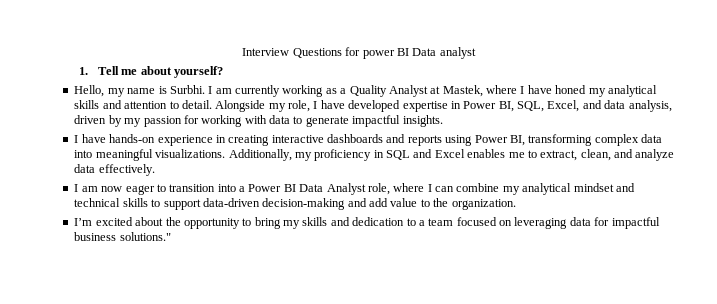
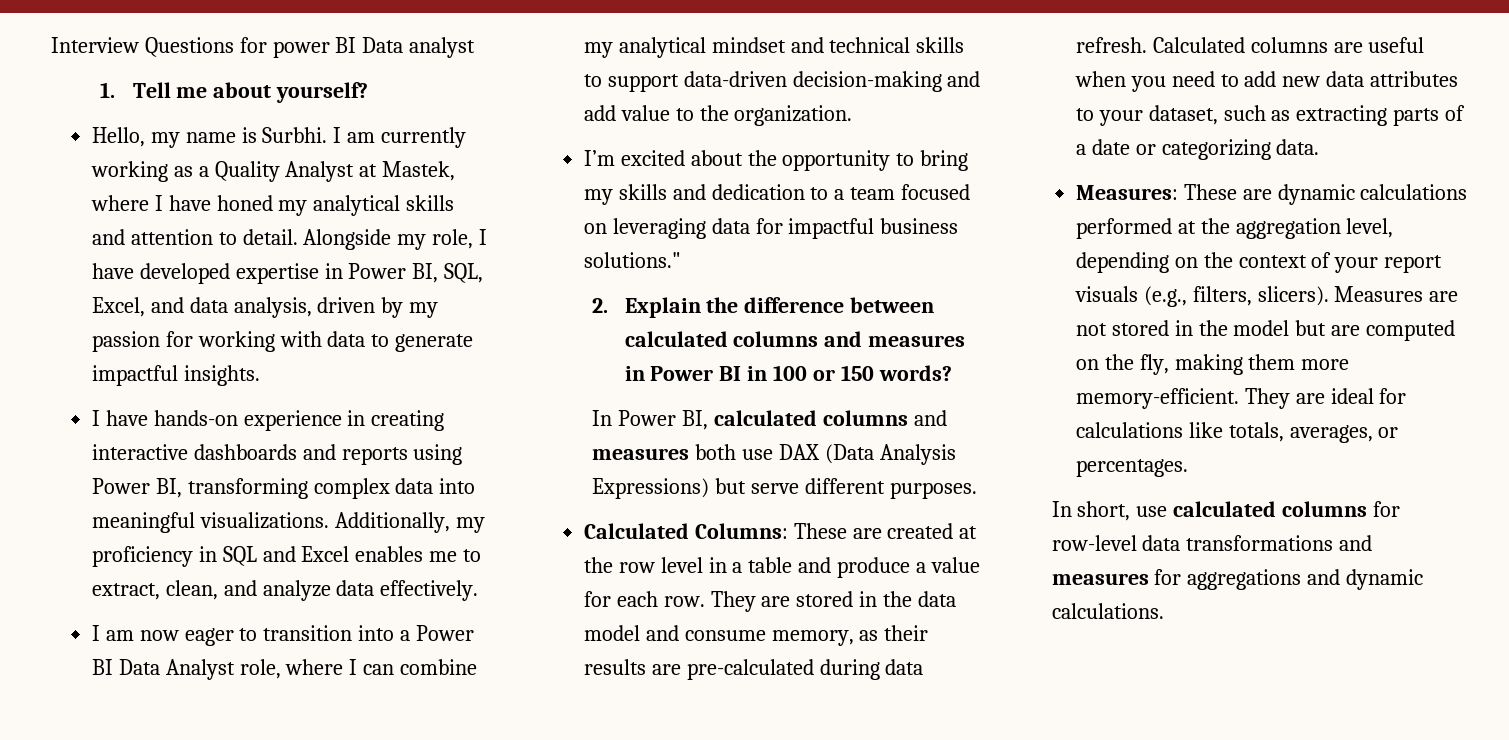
(171, 236) none -> [592,297,935,318] [624,331,966,347] [624,365,953,381] [592,410,947,430] [592,444,956,465] [592,478,977,499] [583,523,978,539] [583,557,981,578] [583,591,957,612] [583,625,929,646] [583,659,924,680] [1075,37,1425,53] [1074,71,1459,92] [1075,105,1466,126] [1075,139,1320,160] [1075,184,1468,205] [1075,218,1394,239] [1075,252,1443,273] [1074,286,1459,307] [1075,320,1456,341] [1075,354,1350,375] [1075,388,1407,409] [1075,422,1399,443] [1075,459,1188,477] [1051,501,1401,521] [1051,535,1373,551] [1051,569,1424,590] [1051,603,1164,619] // 2. Explain the difference between calculated columns and measures in Power BI in 100 or 150 words? // In Power BI, calculated columns and measures both use DAX (Data Analysis Expressions) but serve different purposes. // Calculated Columns: These are created at the row level in a table and produce a value for each row. They are stored in the data model and consume memory, as their results are pre-calculated during data refresh. Calculated columns are useful when you need to add new data attributes to your dataset, such as extracting parts of a date or categorizing data. // Measures: These are dynamic calculations performed at the aggregation level, depending on the context of your report visuals (e.g., filters, slicers). Measures are not stored in the model but are computed on the fly, making them more memory-efficient. They are ideal for calculations like totals, averages, or percentages. // In short, use calculated columns for row-level data transformations and measures for aggregations and dynamic calculations.

